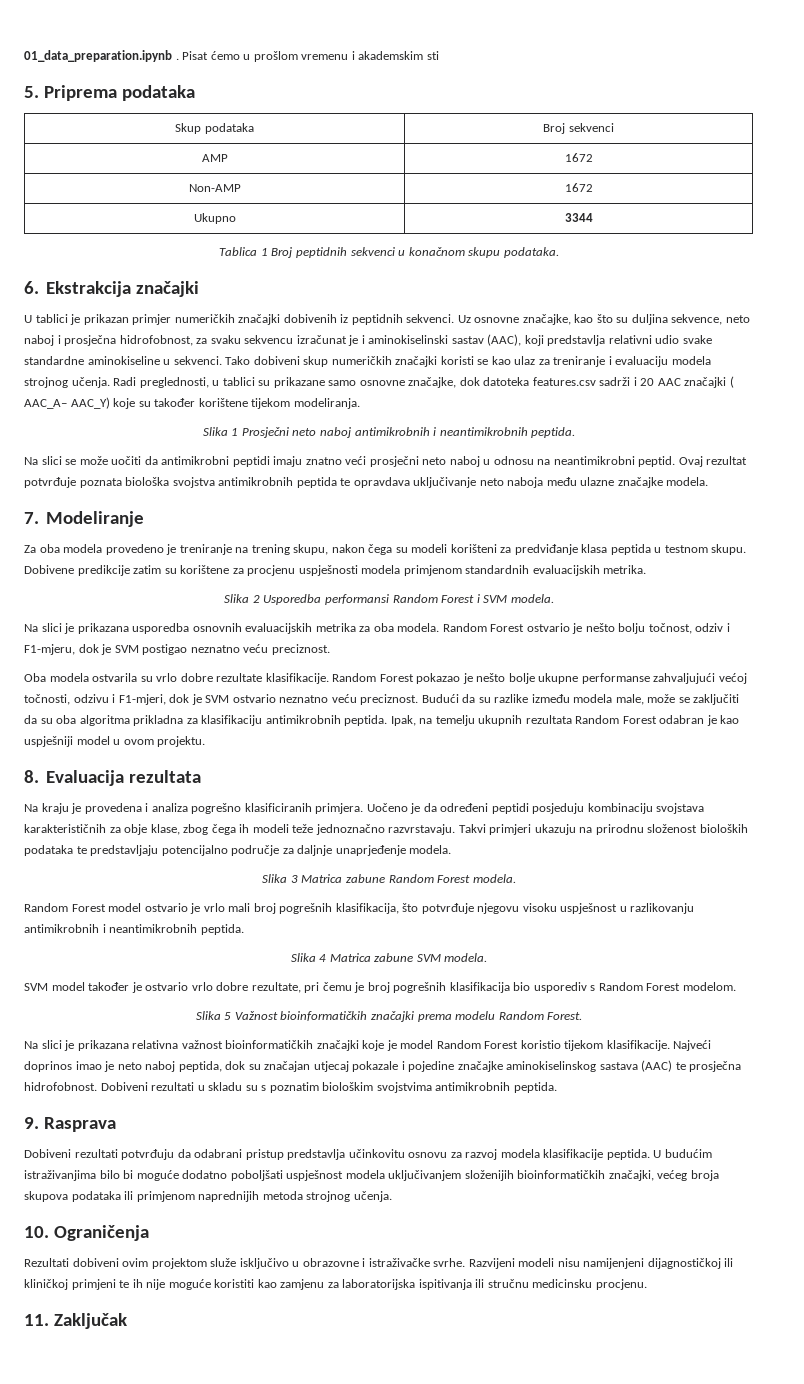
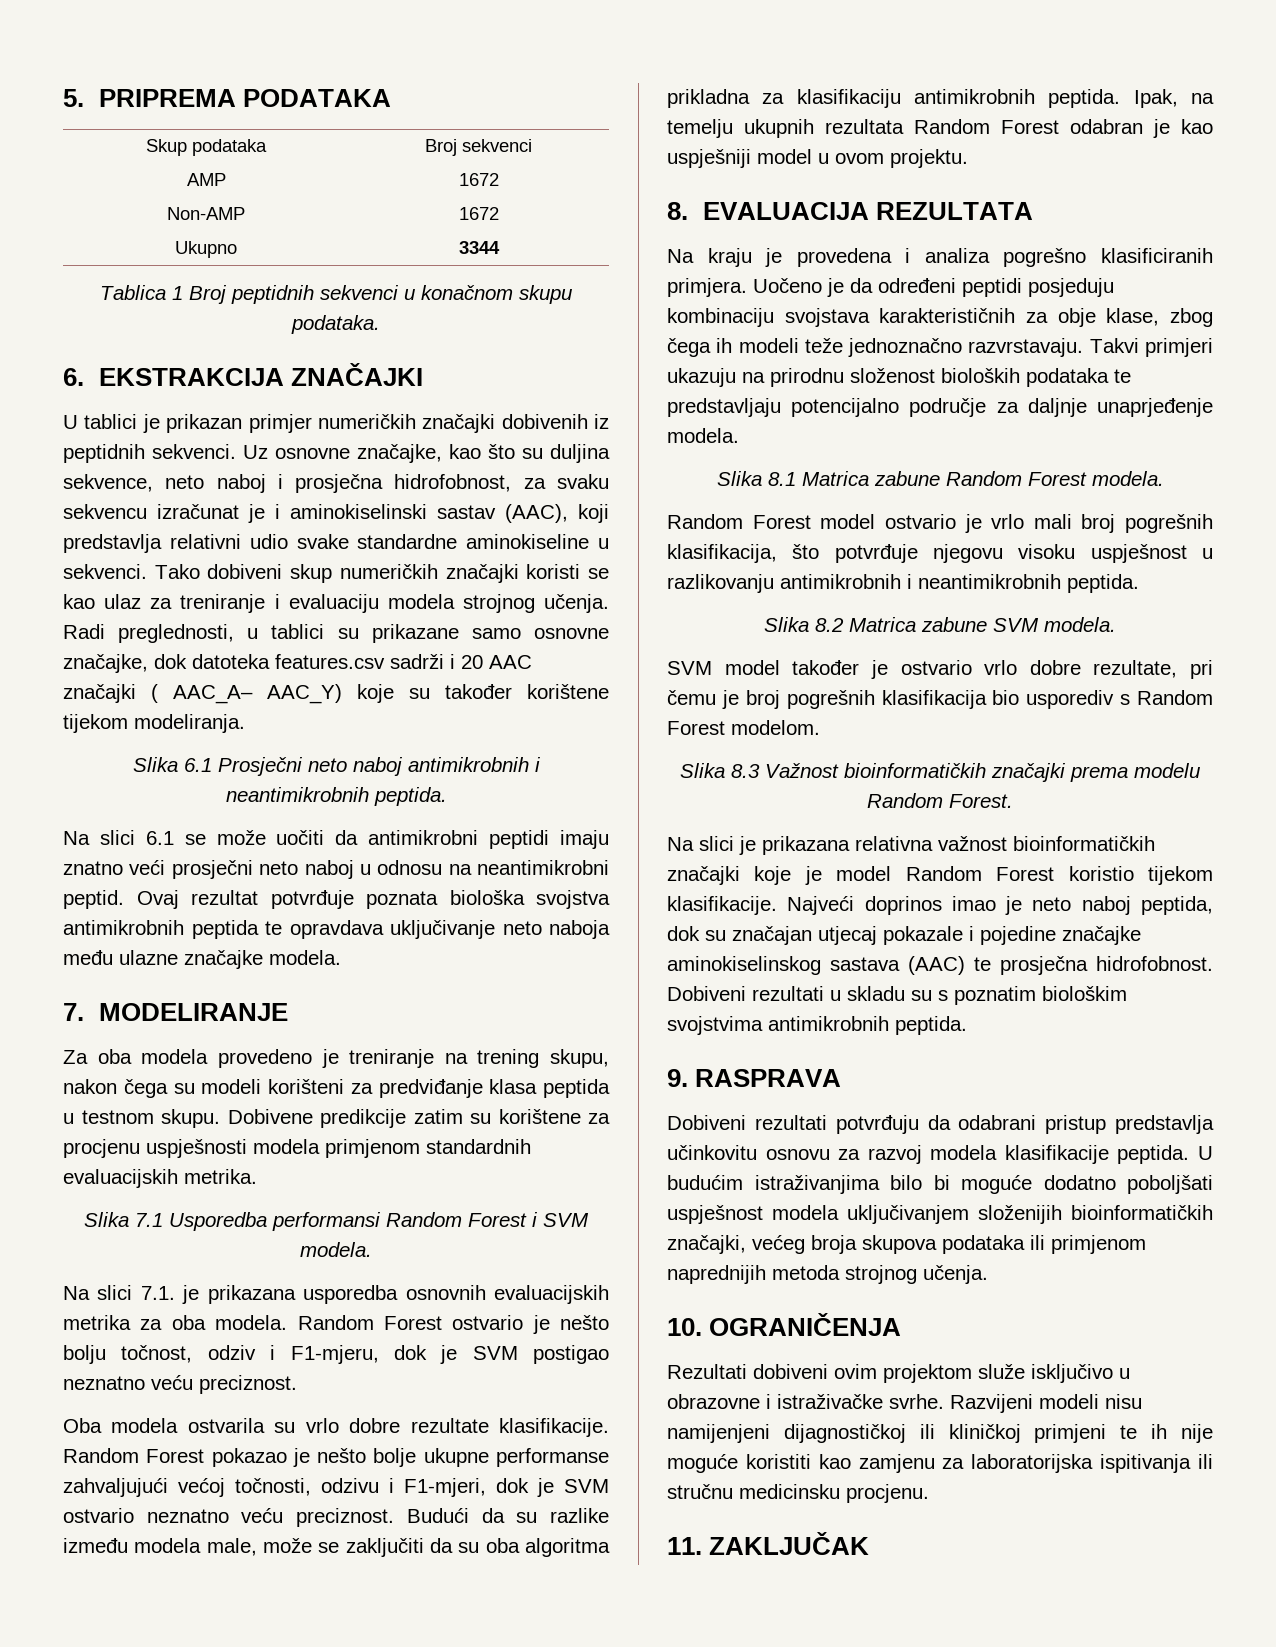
[24,50,439,62] [24,85,195,101] 01_data_preparation.ipynb . Pisat ćemo u prošlom vremenu i akademskim sti // 5. Priprema podataka -> [63,89,391,107] 5. PRIPREMA PODATAKA
[45,281,199,297] Ekstrakcija značajki -> [98,363,423,386] EKSTRAKCIJA ZNAČAJKI
[231,428,239,436] 1 -> [183,758,212,772] 6.1
(62, 460) none -> [145,831,174,845] 6.1
[45,511,144,527] Modeliranje -> [98,1003,288,1021] MODELIRANJE
[252,595,260,603] 2 -> [135,1213,163,1227] 7.1
(62, 627) none -> [140,1286,175,1300] 7.1.
[45,770,201,786] Evaluacija rezultata -> [702,202,1033,220] EVALUACIJA REZULTATA
[290,875,298,883] 3 -> [767,472,796,486] 8.1
[319,954,327,962] 4 -> [815,618,844,632] 8.2
[224,1012,232,1020] 5 -> [731,764,760,778] 8.3
[43,1117,116,1132] Rasprava -> [695,1069,842,1087] RASPRAVA
[53,1225,149,1241] Ograničenja -> [709,1313,902,1336] OGRANIČENJA
[53,1313,127,1329] Zaključak -> [709,1532,870,1555] ZAKLJUČAK

